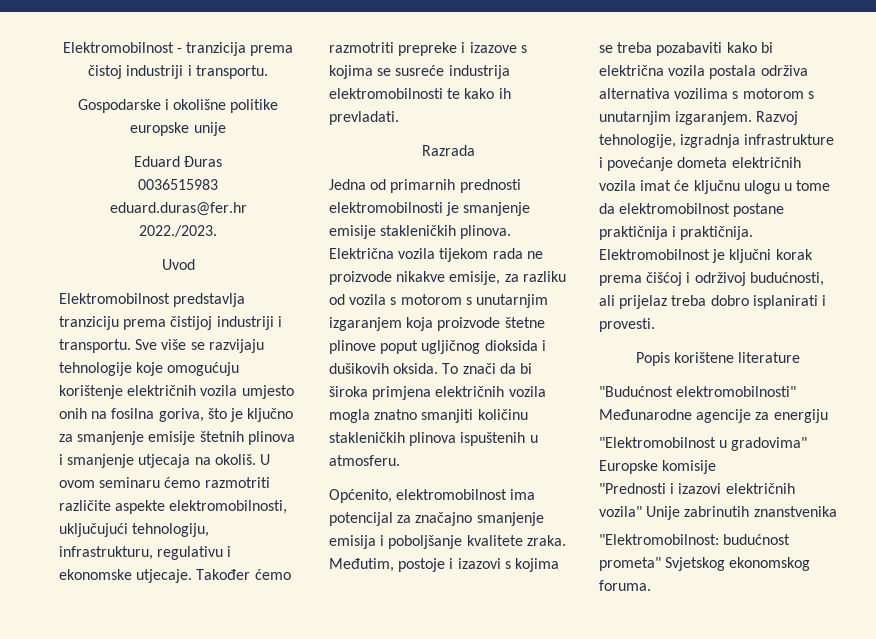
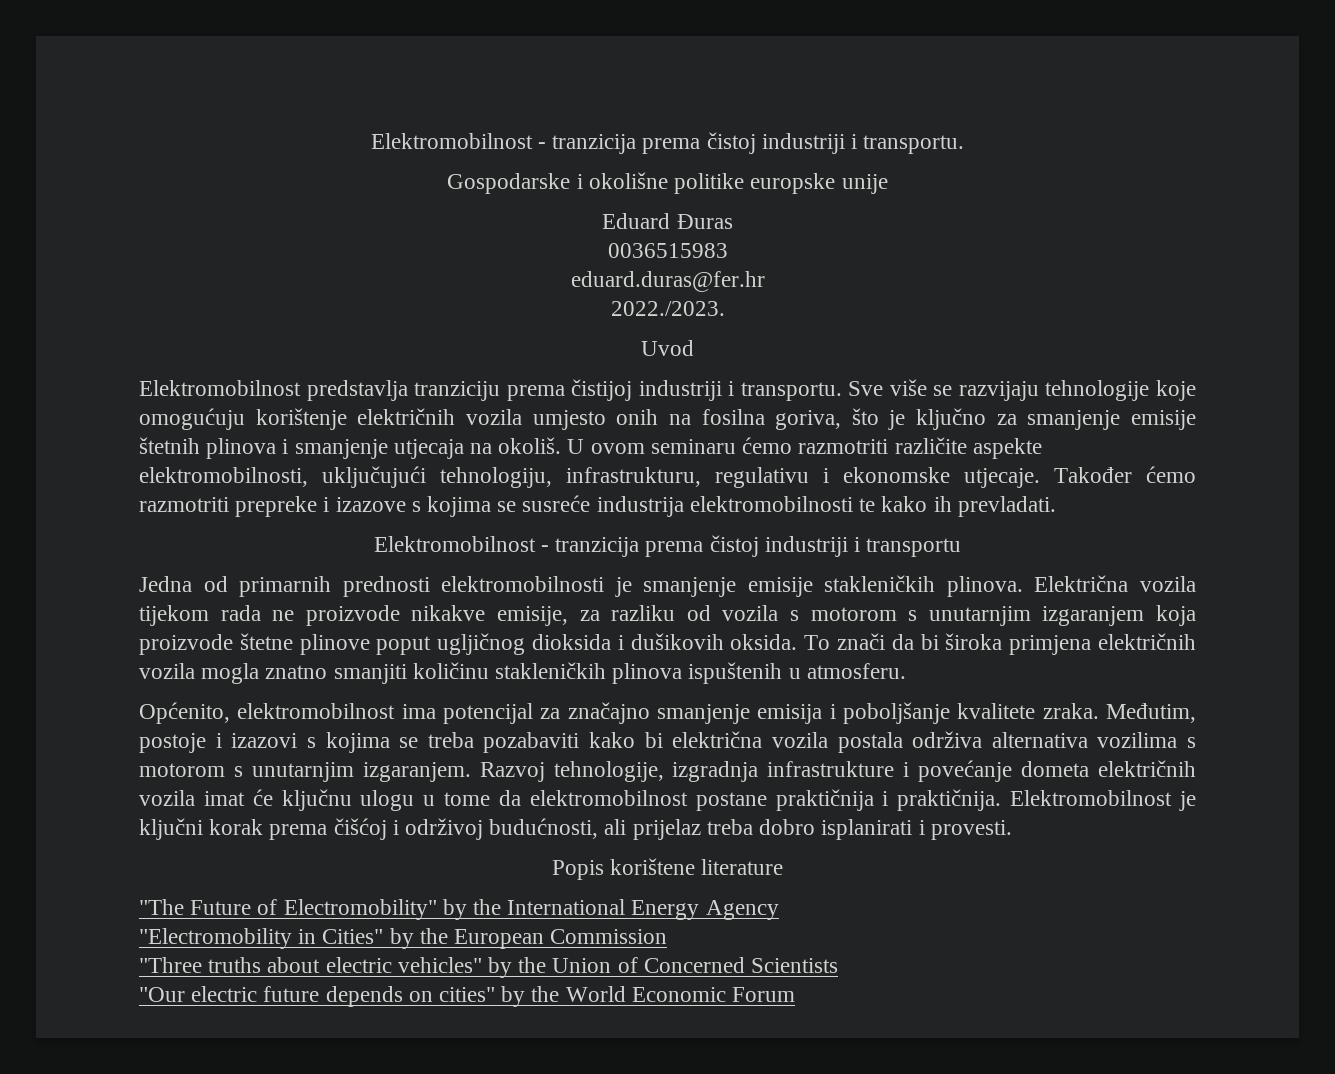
[421,145,475,156] Razrada -> [373,535,962,557] Elektromobilnost - tranzicija prema čistoj industriji i transportu
[599,386,797,397] [599,409,828,423] [599,437,808,451] [599,460,717,474] [599,483,795,494] [599,506,837,520] [599,534,791,545] [599,557,811,571] [599,580,651,591] "Budućnost elektromobilnosti" Međunarodne agencije za energiju // "Elektromobilnost u gradovima" Europske komisije // "Prednosti i izazovi električnih vozila" Unije zabrinutih znanstvenika // "Elektromobilnost: budućnost prometa" Svjetskog ekonomskog foruma. -> [139,899,779,920] [139,928,668,949] [139,957,839,978] [139,986,796,1007] "The Future of Electromobility" by the International Energy Agency // "Electromobility in Cities" by the European Commission // "Three truths about electric vehicles" by the Union of Concerned Scientists // "Our electric future depends on cities" by the World Economic Forum

